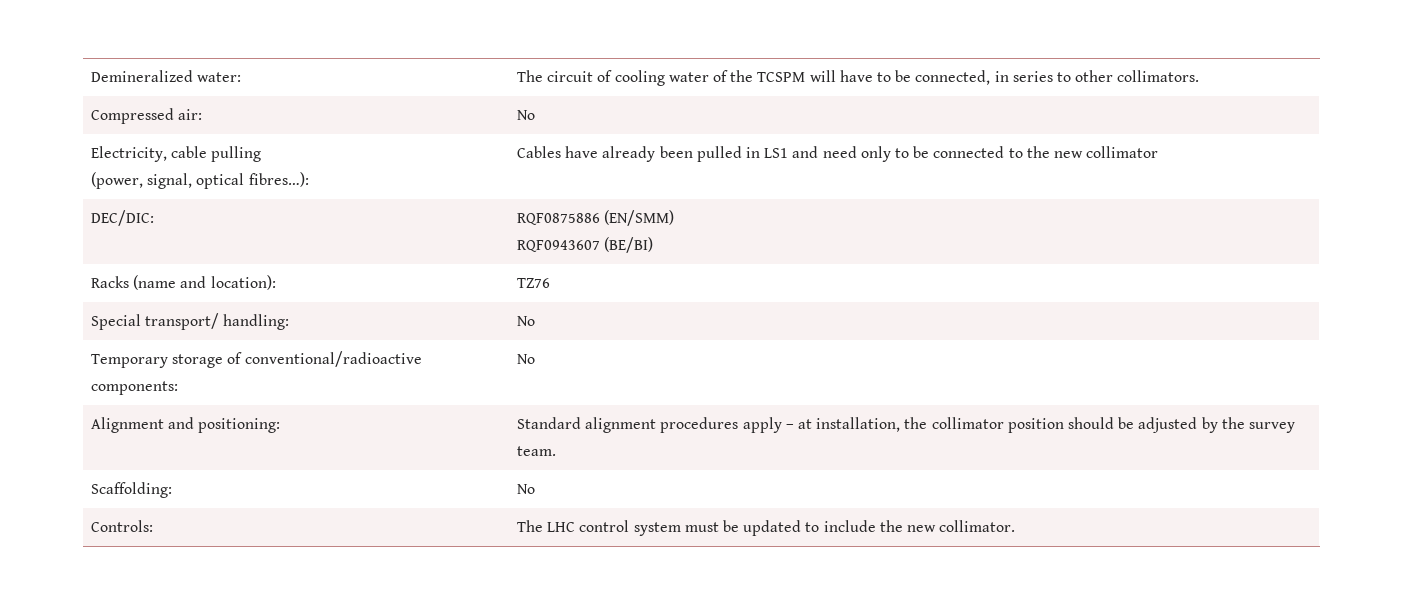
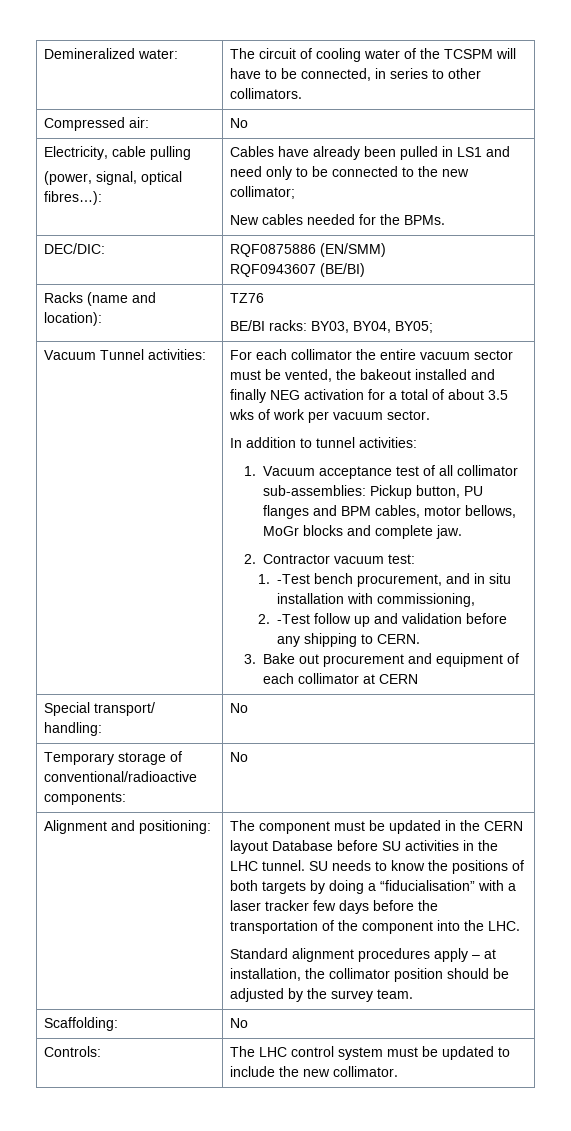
[1086,146,1159,158] collimator -> [229,186,295,199] [229,214,445,225] collimator; // New cables needed for the BPMs.
(551, 283) none -> [229,320,433,333] [43,349,206,360] [229,349,513,360] [229,369,495,382] [229,389,508,403] [228,409,430,423] [229,437,417,448] [243,465,518,479] [262,485,483,499] [262,505,516,519] [262,525,462,539] [243,554,415,564] [257,573,511,587] [276,593,475,607] [257,613,507,627] [276,633,420,647] [243,653,519,667] [262,673,418,684] // BE/BI racks: BY03, BY04, BY05; // Vacuum Tunnel activities: | For each collimator the entire vacuum sector must be vented, the bakeout installed and finally NEG activation for a total of about 3.5 wks of work per vacuum sector. // In addition to tunnel activities: // 1. Vacuum acceptance test of all collimator sub-assemblies: Pickup button, PU flanges and BPM cables, motor bellows, MoGr blocks and complete jaw. // 2. Contractor vacuum test: // 1. -Test bench procurement, and in situ installation with commissioning, // 2. -Test follow up and validation before any shipping to CERN. // 3. Bake out procurement and equipment of each collimator at CERN
(281, 425) none -> [229,820,523,834] [229,840,498,854] [229,860,524,874] [229,880,516,894] [229,900,438,914] [229,920,520,934] The component must be updated in the CERN layout Database before SU activities in the LHC tunnel. SU needs to know the positions of both targets by doing a “fiducialisation” with a laser tracker few days before the transportation of the component into the LHC. //

